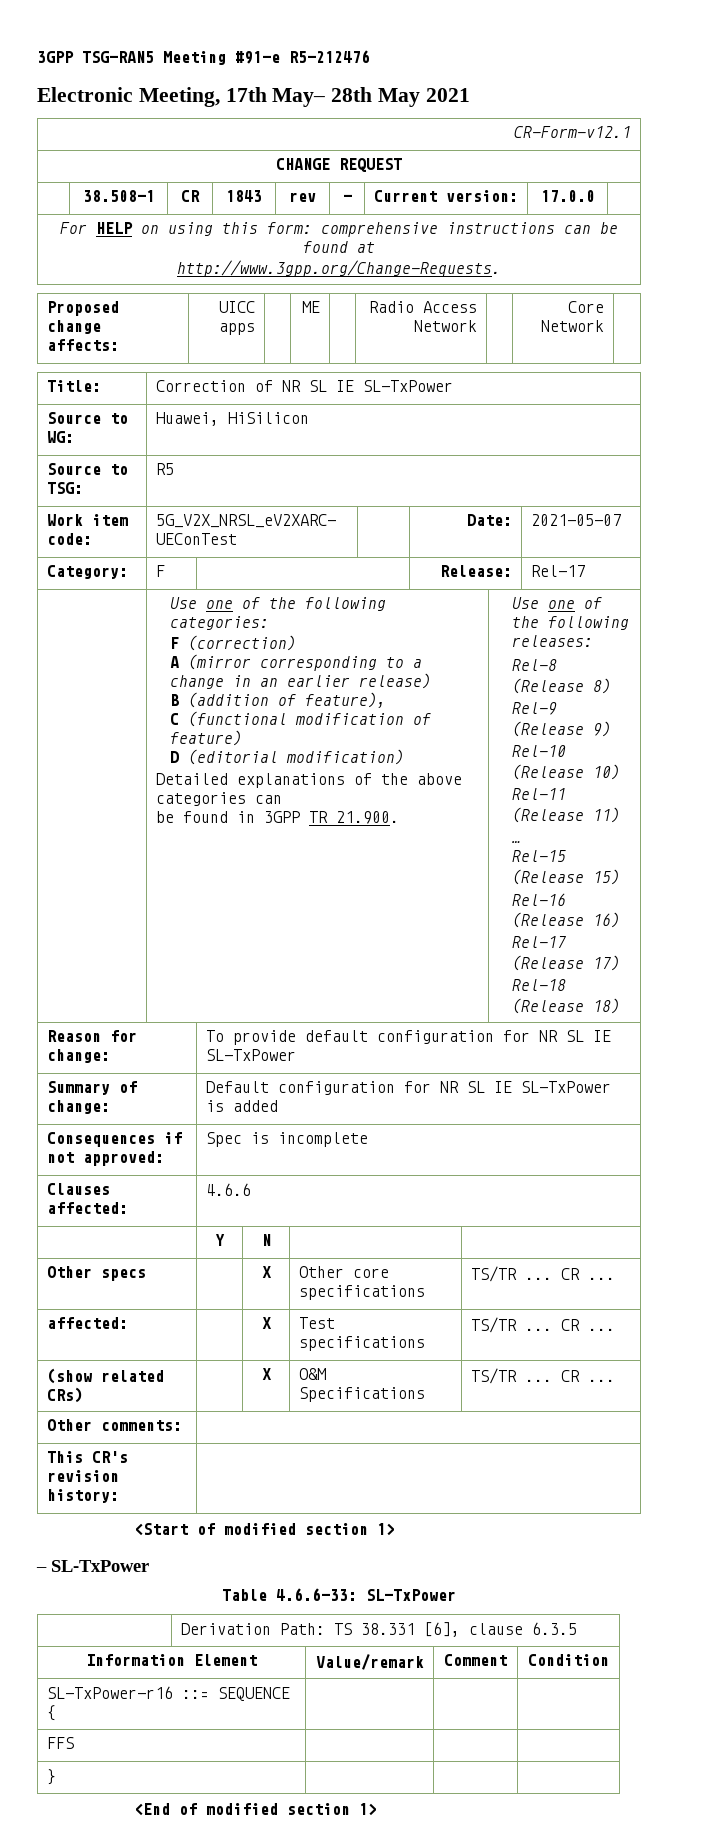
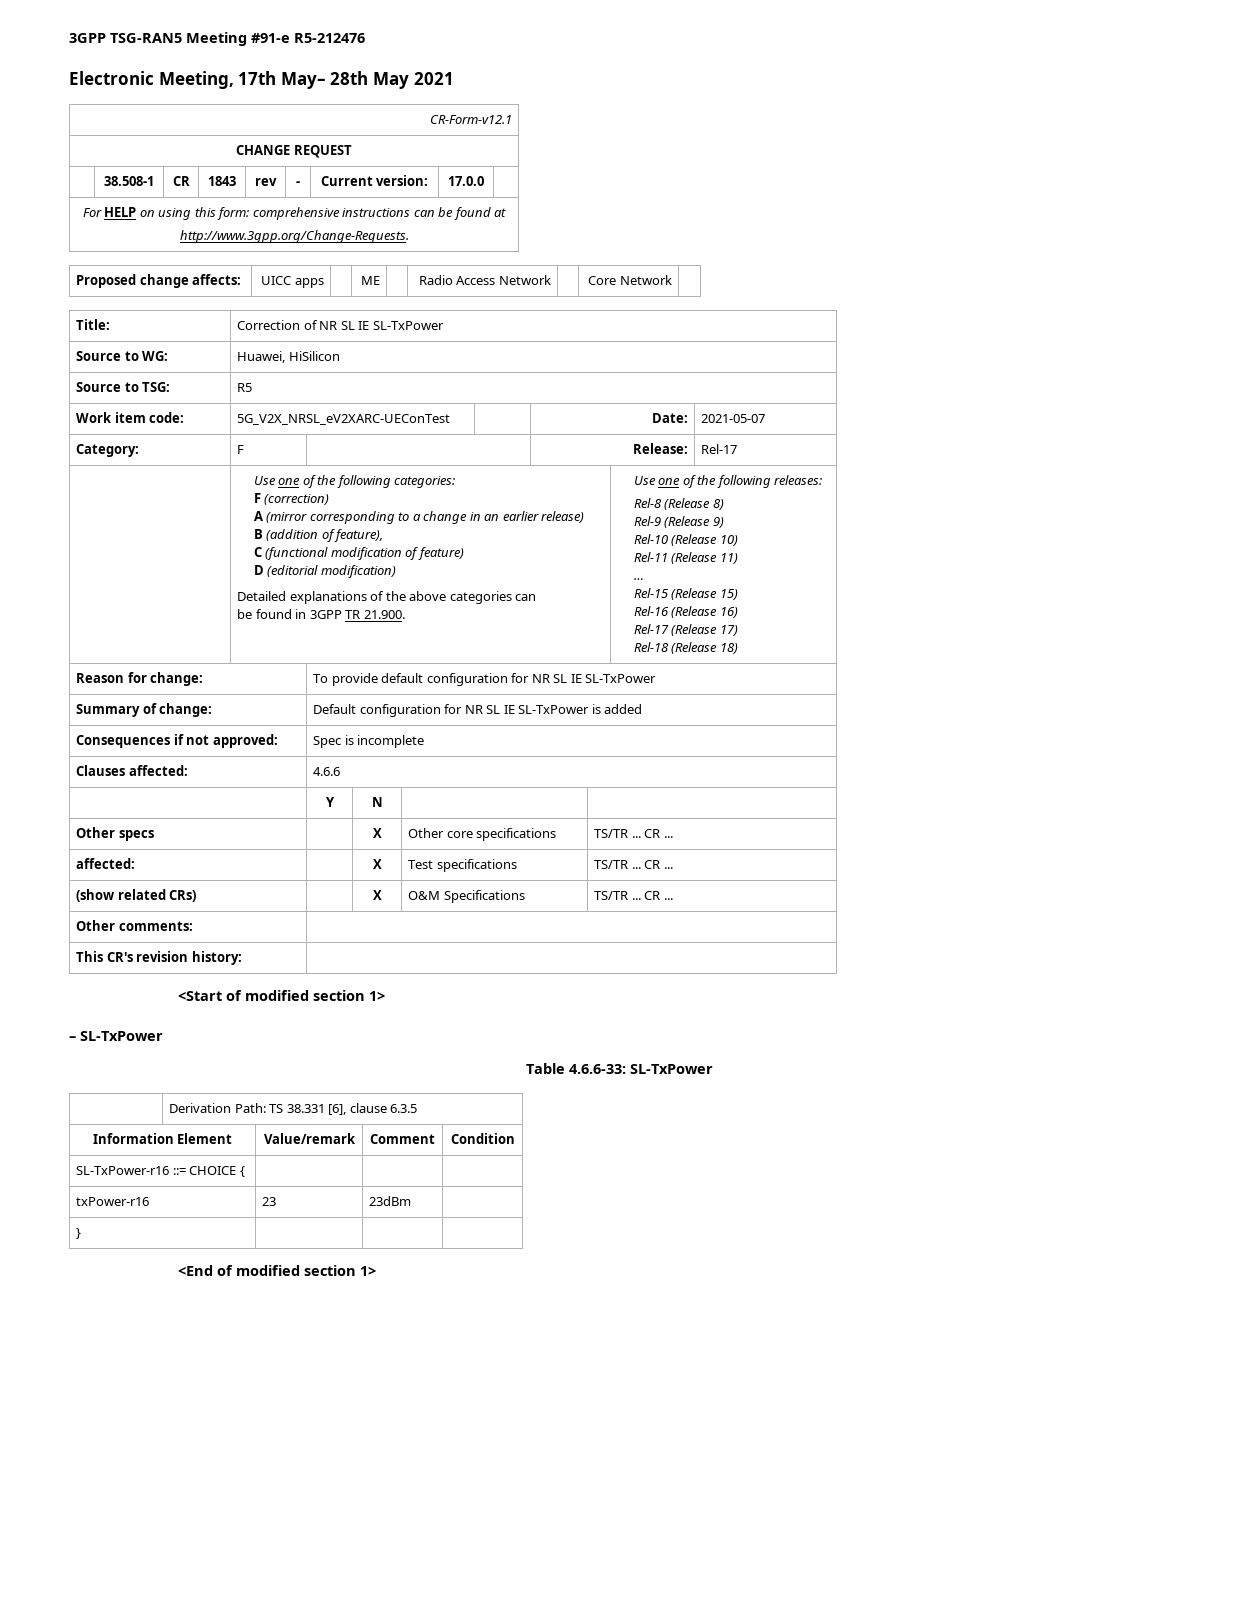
[217,1687,290,1701] SEQUENCE -> [189,1166,237,1175] CHOICE
[46,1737,74,1749] FFS | | -> [76,1197,150,1206] [262,1197,277,1206] [369,1196,412,1206] txPower-r16 | 23 | 23dBm

